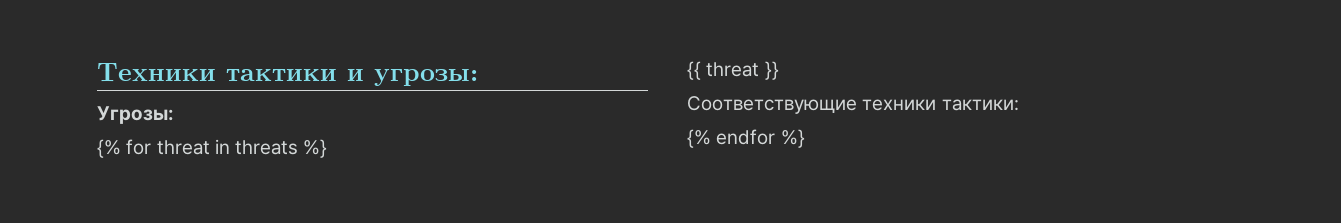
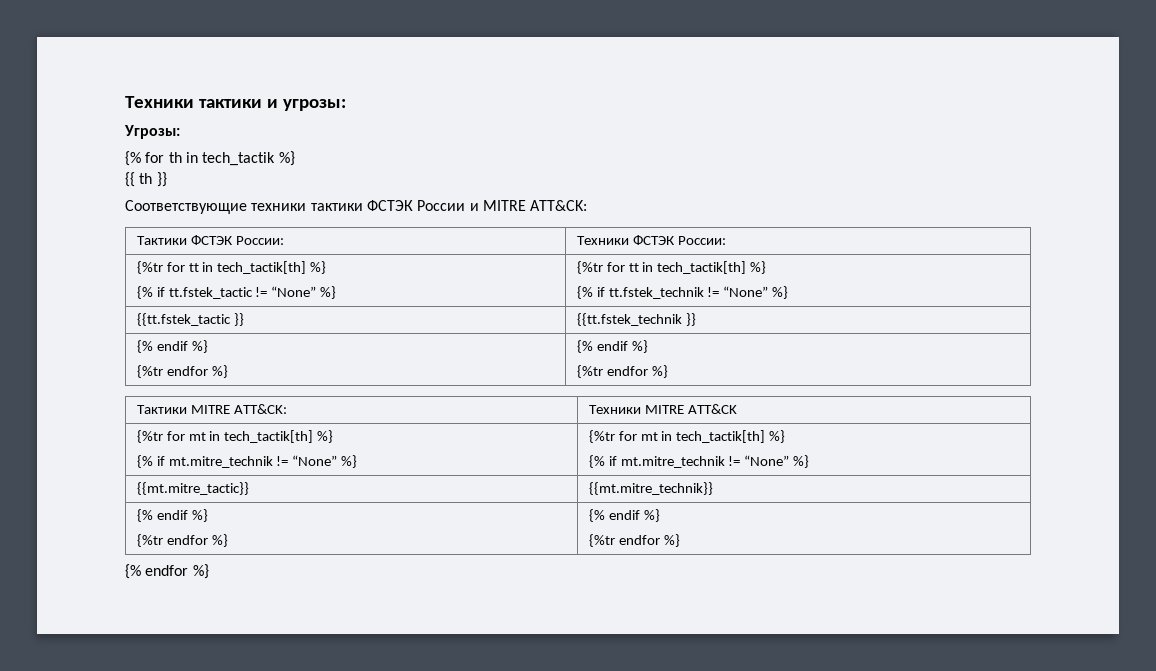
[156,139,299,155] threat in threats -> [168,152,276,166] th in tech_tactik
[706,62,760,77] threat -> [139,173,153,184] th
[941,99,1019,111] тактики: -> [310,200,588,211] [136,235,284,245] [576,235,726,245] [136,261,327,274] [136,286,337,299] [576,261,767,274] [576,286,789,299] [136,313,244,326] [576,313,696,326] [136,340,208,353] [136,365,228,378] [576,340,648,353] [576,365,668,378] [136,404,287,414] [588,404,737,414] [136,430,334,443] [136,455,358,468] [588,430,786,443] [588,455,810,468] [136,482,249,495] [588,482,713,495] [136,509,208,522] [136,534,228,547] [588,509,660,522] [588,534,680,547] тактики ФСТЭК России и MITRE ATT&CK: // Тактики ФСТЭК России: | Техники ФСТЭК России: // {%tr for tt in tech_tactik[th] %} // {% if tt.fstek_tactic != “None” %} | {%tr for tt in tech_tactik[th] %} // {% if tt.fstek_technik != “None” %} // {{tt.fstek_tactic }} | {{tt.fstek_technik }} // {% endif %} // {%tr endfor %} | {% endif %} // {%tr endfor %} // Тактики MITRE ATT&CK: | Техники MITRE ATT&CK // {%tr for mt in tech_tactik[th] %} // {% if mt.mitre_technik != “None” %} | {%tr for mt in tech_tactik[th] %} // {% if mt.mitre_technik != “None” %} // {{mt.mitre_tactic}} | {{mt.mitre_technik}} // {% endif %} // {%tr endfor %} | {% endif %} // {%tr endfor %}

